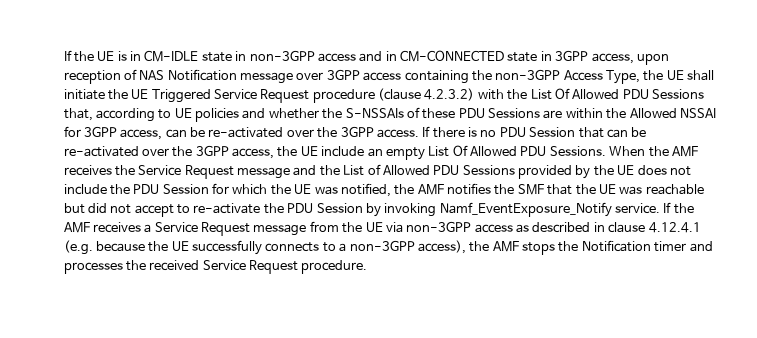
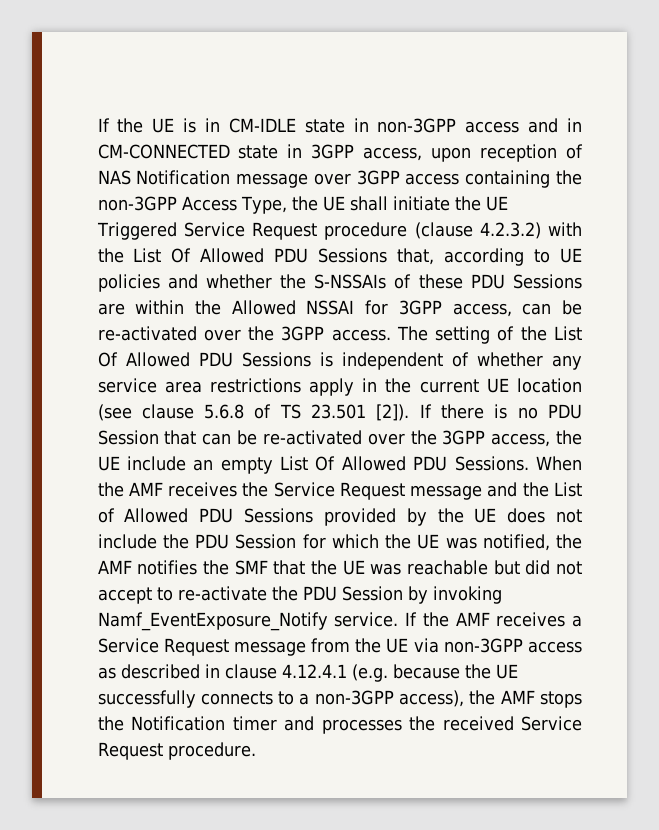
(419, 133) none -> [396,326,582,344] [97,352,582,370] [97,378,582,396] [97,404,410,421] The setting of the List Of Allowed PDU Sessions is independent of whether any service area restrictions apply in the current UE location (see clause 5.6.8 of TS 23.501 [2]).

